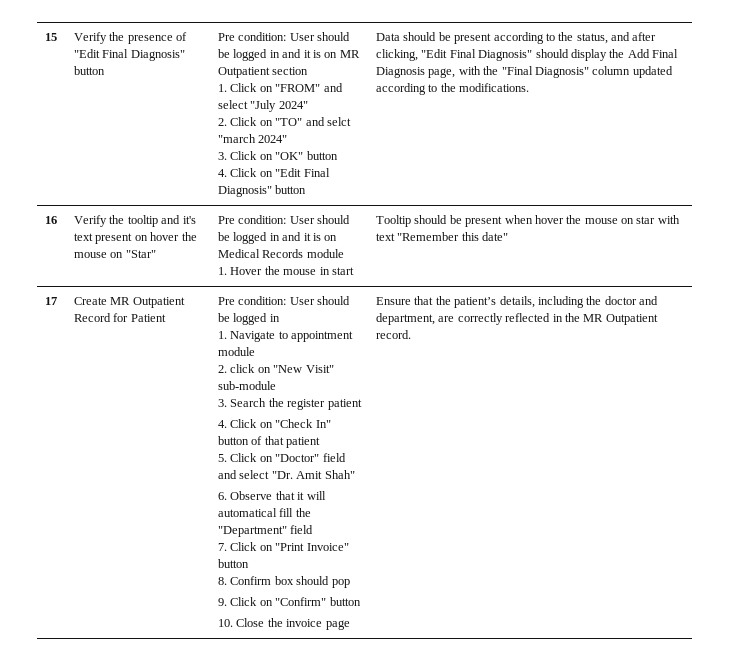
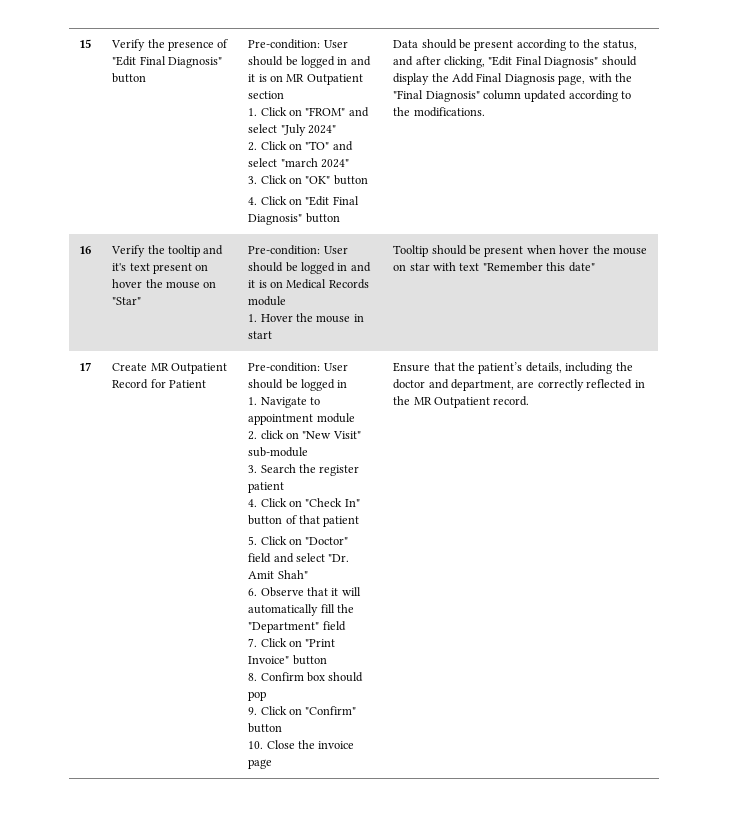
[218,32,287,41] Pre condition: -> [248,39,321,49] Pre-condition:
[326,117,351,126] selct -> [248,158,278,167] select
[218,215,287,224] Pre condition: -> [248,245,321,255] Pre-condition:
[218,296,287,305] Pre condition: -> [248,362,321,372] Pre-condition:
[218,508,278,517] automatical -> [248,604,319,616] automatically

